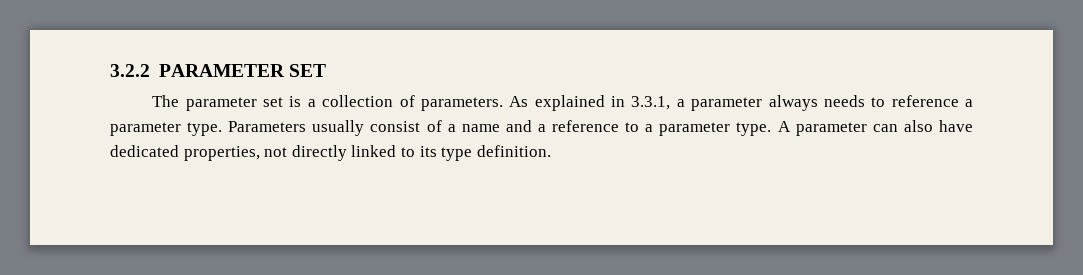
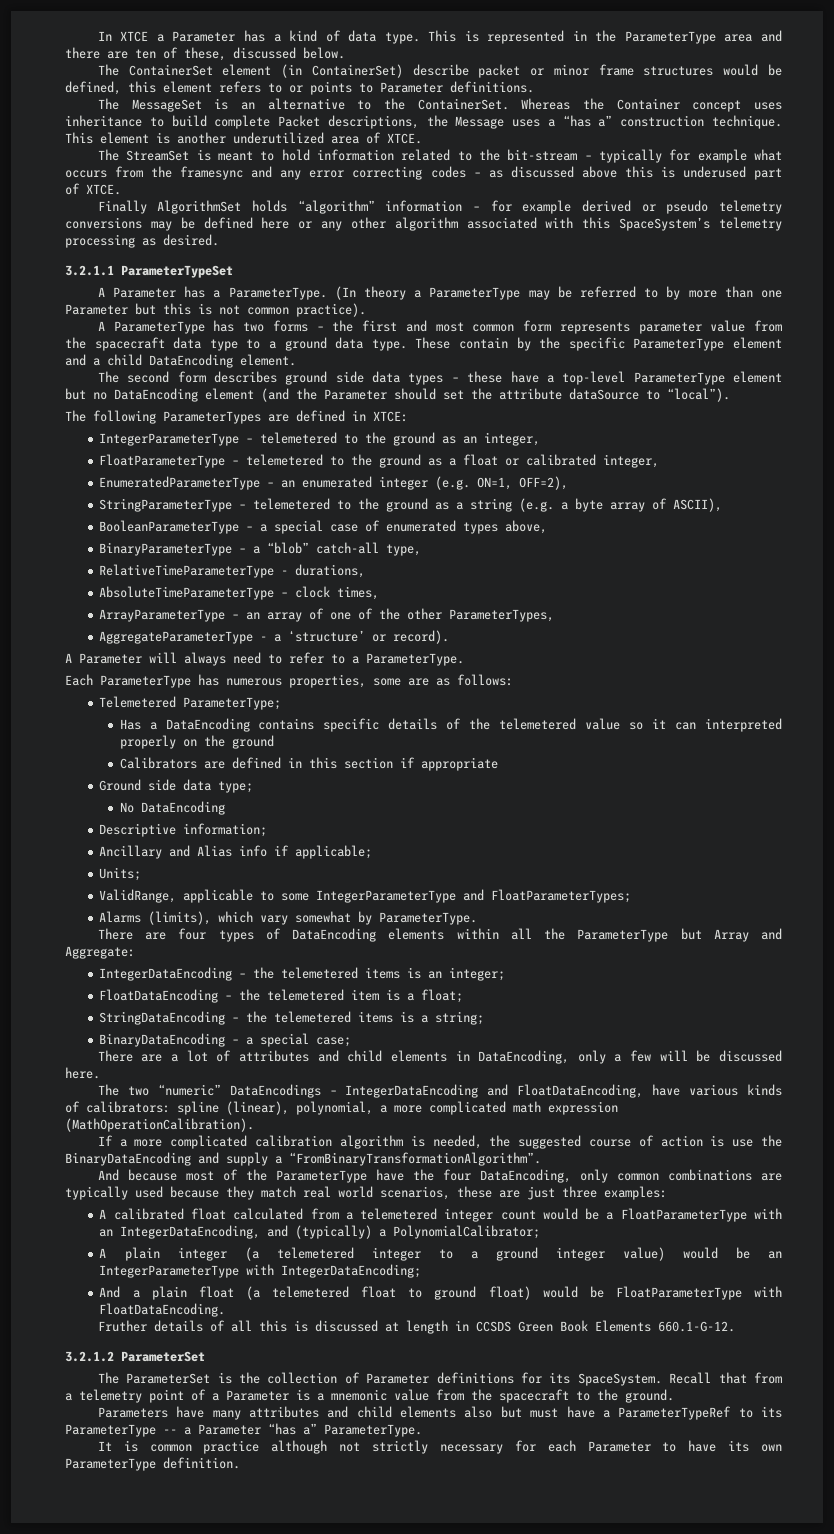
[110,64,326,77] [152,95,973,111] [110,120,973,136] [110,145,473,161] 3.2.2 PARAMETER SET // The parameter set is a collection of parameters. As explained in 3.3.1, a parameter always needs to reference a parameter type. Parameters usually consist of a name and a reference to a parameter type. A parameter can also have dedicated properties, not directly linked to its type -> [97,30,782,44] [65,47,345,61] [97,64,782,78] [65,81,534,95] [97,98,783,112] [65,115,782,129] [65,132,422,144] [97,149,783,163] [65,166,782,180] [65,183,121,195] [97,200,783,214] [65,217,782,231] [65,234,219,248] [65,265,233,278] [97,286,783,300] [65,303,366,317] [97,320,783,334] [65,337,783,351] [65,354,296,368] [97,371,783,385] [65,388,730,402] [65,410,408,424] [99,432,541,446] [99,454,660,468] [99,476,569,490] [99,498,723,512] [99,520,548,534] [99,542,422,556] [99,564,366,578] [99,586,380,600] [99,608,555,622] [99,630,450,644] [65,652,464,666] [65,674,513,688] [99,696,282,710] [119,718,783,732] [119,735,274,749] [119,757,498,771] [99,779,254,793] [119,801,225,815] [99,823,268,837] [99,845,373,859] [99,867,142,881] [99,889,632,903] [99,911,478,925] [97,928,782,942] [65,946,135,959] [99,967,506,981] [99,989,464,1003] [99,1011,485,1025] [99,1033,352,1047] [97,1050,783,1064] [65,1067,100,1079] [97,1084,783,1098] [65,1101,618,1115] [65,1118,254,1132] [97,1135,782,1149] [65,1152,541,1166] [97,1169,783,1183] [65,1186,667,1200] [99,1208,783,1222] [99,1225,541,1239] [99,1247,782,1261] [99,1264,422,1278] [99,1286,782,1300] [99,1303,226,1317] [97,1320,735,1334] [65,1351,205,1362] [97,1372,783,1386] [65,1389,674,1403] [97,1406,782,1420] [65,1423,422,1437] [97,1440,782,1454] [65,1458,156,1471] In XTCE a Parameter has a kind of data type. This is represented in the ParameterType area and there are ten of these, discussed below. // The ContainerSet element (in ContainerSet) describe packet or minor frame structures would be defined, this element refers to or points to Parameter definitions. // The MessageSet is an alternative to the ContainerSet. Whereas the Container concept uses inheritance to build complete Packet descriptions, the Message uses a “has a” construction technique. This element is another underutilized area of XTCE. // The StreamSet is meant to hold information related to the bit-stream – typically for example what occurs from the framesync and any error correcting codes – as discussed above this is underused part of XTCE. // Finally AlgorithmSet holds “algorithm” information – for example derived or pseudo telemetry conversions may be defined here or any other algorithm associated with this SpaceSystem’s telemetry processing as desired. // 3.2.1.1 ParameterTypeSet // A Parameter has a ParameterType. (In theory a ParameterType may be referred to by more than one Parameter but this is not common practice). // A ParameterType has two forms – the first and most common form represents parameter value from the spacecraft data type to a ground data type. These contain by the specific ParameterType element and a child DataEncoding element. // The second form describes ground side data types – these have a top-level ParameterType element but no DataEncoding element (and the Parameter should set the attribute dataSource to “local”). // The following ParameterTypes are defined in XTCE: // IntegerParameterType – telemetered to the ground as an integer, // FloatParameterType – telemetered to the ground as a float or calibrated integer, // EnumeratedParameterType – an enumerated integer (e.g. ON=1, OFF=2), // StringParameterType – telemetered to the ground as a string (e.g. a byte array of ASCII), // BooleanParameterType – a special case of enumerated types above, // BinaryParameterType – a “blob” catch-all type, // RelativeTimeParameterType - durations, // AbsoluteTimeParameterType – clock times, // ArrayParameterType – an array of one of the other ParameterTypes, // AggregateParameterType - a ‘structure’ or record). // A Parameter will always need to refer to a ParameterType. // Each ParameterType has numerous properties, some are as follows: // Telemetered ParameterType; // Has a DataEncoding contains specific details of the telemetered value so it can interpreted properly on the ground // Calibrators are defined in this section if appropriate // Ground side data type; // No DataEncoding // Descriptive information; // Ancillary and Alias info if applicable; // Units; // ValidRange, applicable to some IntegerParameterType and FloatParameterTypes; // Alarms (limits), which vary somewhat by ParameterType. // There are four types of DataEncoding elements within all the ParameterType but Array and Aggregate: // IntegerDataEncoding – the telemetered items is an integer; // FloatDataEncoding – the telemetered item is a float; // StringDataEncoding – the telemetered items is a string; // BinaryDataEncoding – a special case; // There are a lot of attributes and child elements in DataEncoding, only a few will be discussed here. // The two “numeric” DataEncodings – IntegerDataEncoding and FloatDataEncoding, have various kinds of calibrators: spline (linear), polynomial, a more complicated math expression (MathOperationCalibration). // If a more complicated calibration algorithm is needed, the suggested course of action is use the BinaryDataEncoding and supply a “FromBinaryTransformationAlgorithm”. // And because most of the ParameterType have the four DataEncoding, only common combinations are typically used because they match real world scenarios, these are just three examples: // A calibrated float calculated from a telemetered integer count would be a FloatParameterType with an IntegerDataEncoding, and (typically) a PolynomialCalibrator; // A plain integer (a telemetered integer to a ground integer value) would be an IntegerParameterType with IntegerDataEncoding; // And a plain float (a telemetered float to ground float) would be FloatParameterType with FloatDataEncoding. // Fruther details of all this is discussed at length in CCSDS Green Book Elements 660.1-G-12. // 3.2.1.2 ParameterSet // The ParameterSet is the collection of Parameter definitions for its SpaceSystem. Recall that from a telemetry point of a Parameter is a mnemonic value from the spacecraft to the ground. // Parameters have many attributes and child elements also but must have a ParameterTypeRef to its ParameterType -- a Parameter “has a” ParameterType. // It is common practice although not strictly necessary for each Parameter to have its own ParameterType

